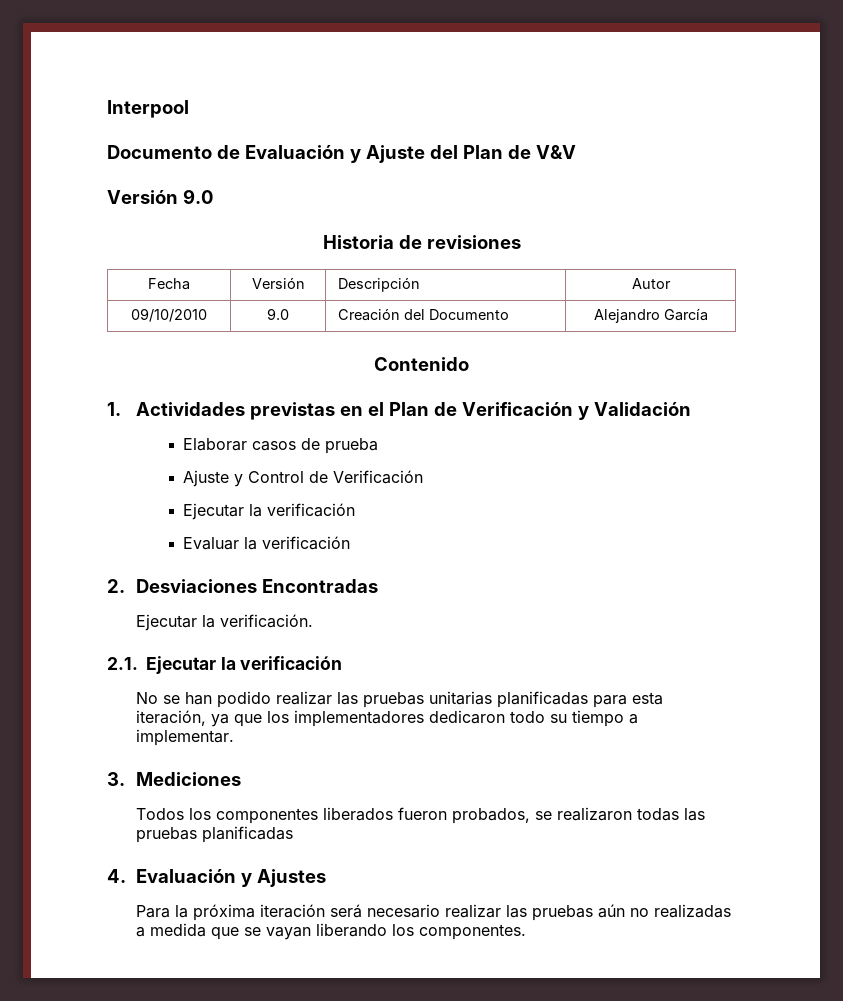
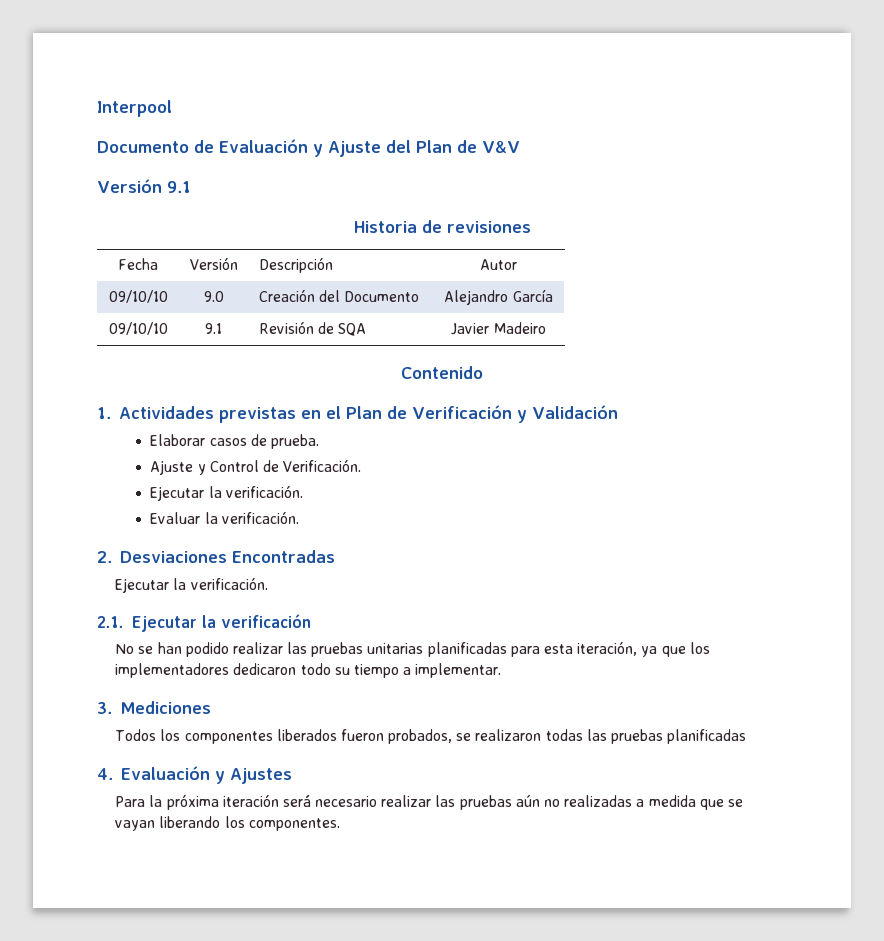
[182,189,213,204] 9.0 -> [166,181,191,193] 9.1
[131,308,207,322] 09/10/2010 -> [108,290,168,303] 09/10/10
(708, 314) none -> [108,322,168,335] [205,323,222,334] [258,321,366,336] [451,322,546,335] // 09/10/10 | 9.1 | Revisión de SQA | Javier Madeiro
[325,438,379,454] prueba -> [270,434,319,449] prueba.
[333,470,424,484] [183,503,356,520] Verificación // Ejecutar la verificación -> [283,459,362,472] [150,485,303,501] Verificación. // Ejecutar la verificación.
[262,536,351,550] verificación -> [221,511,299,524] verificación.

